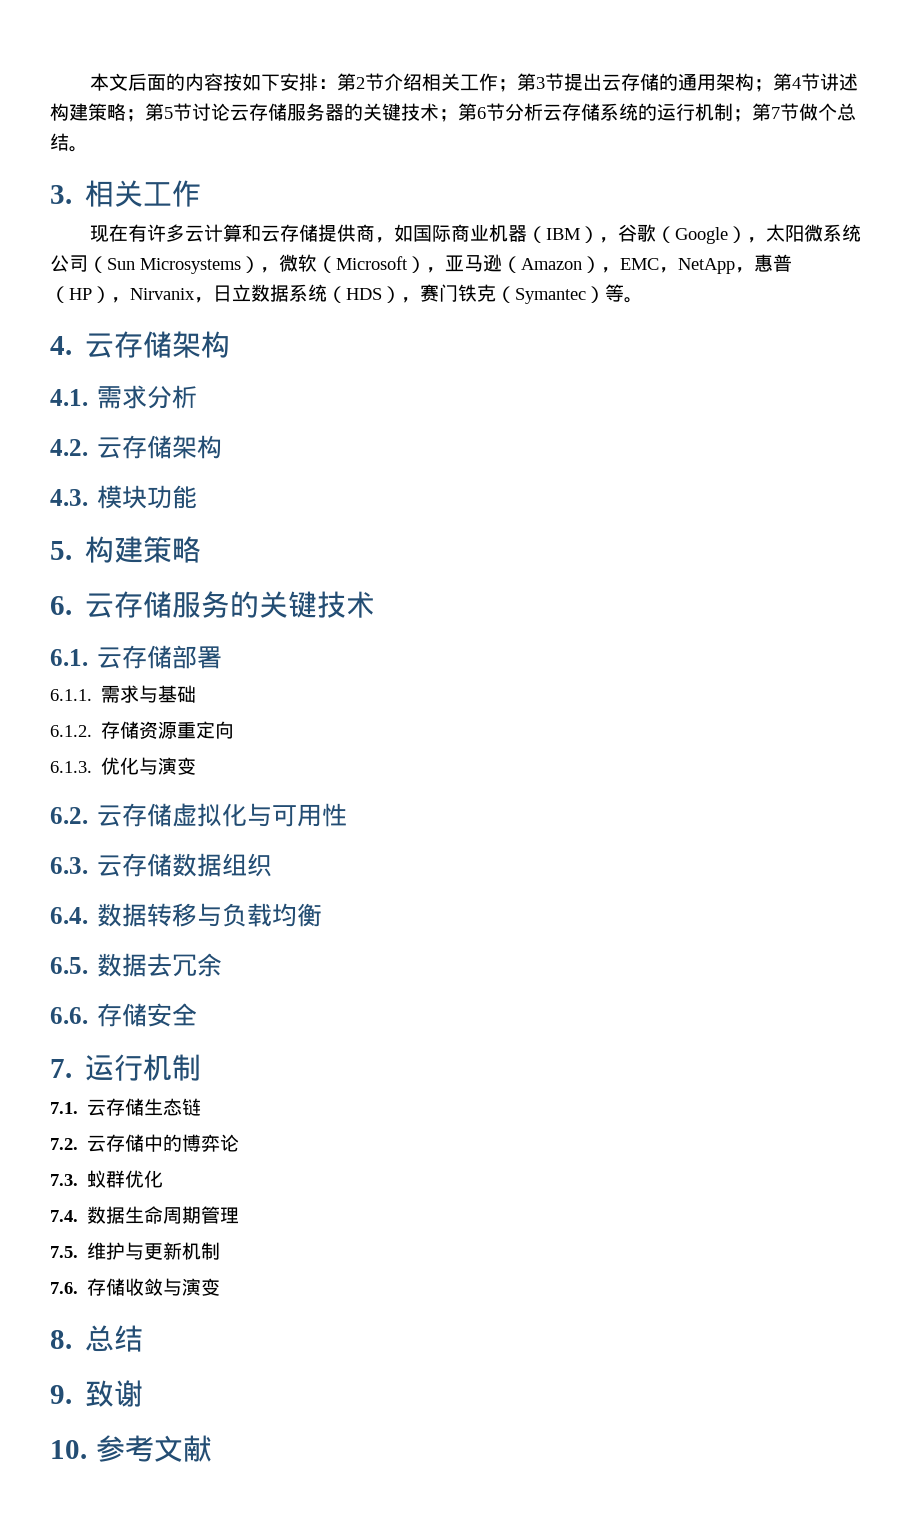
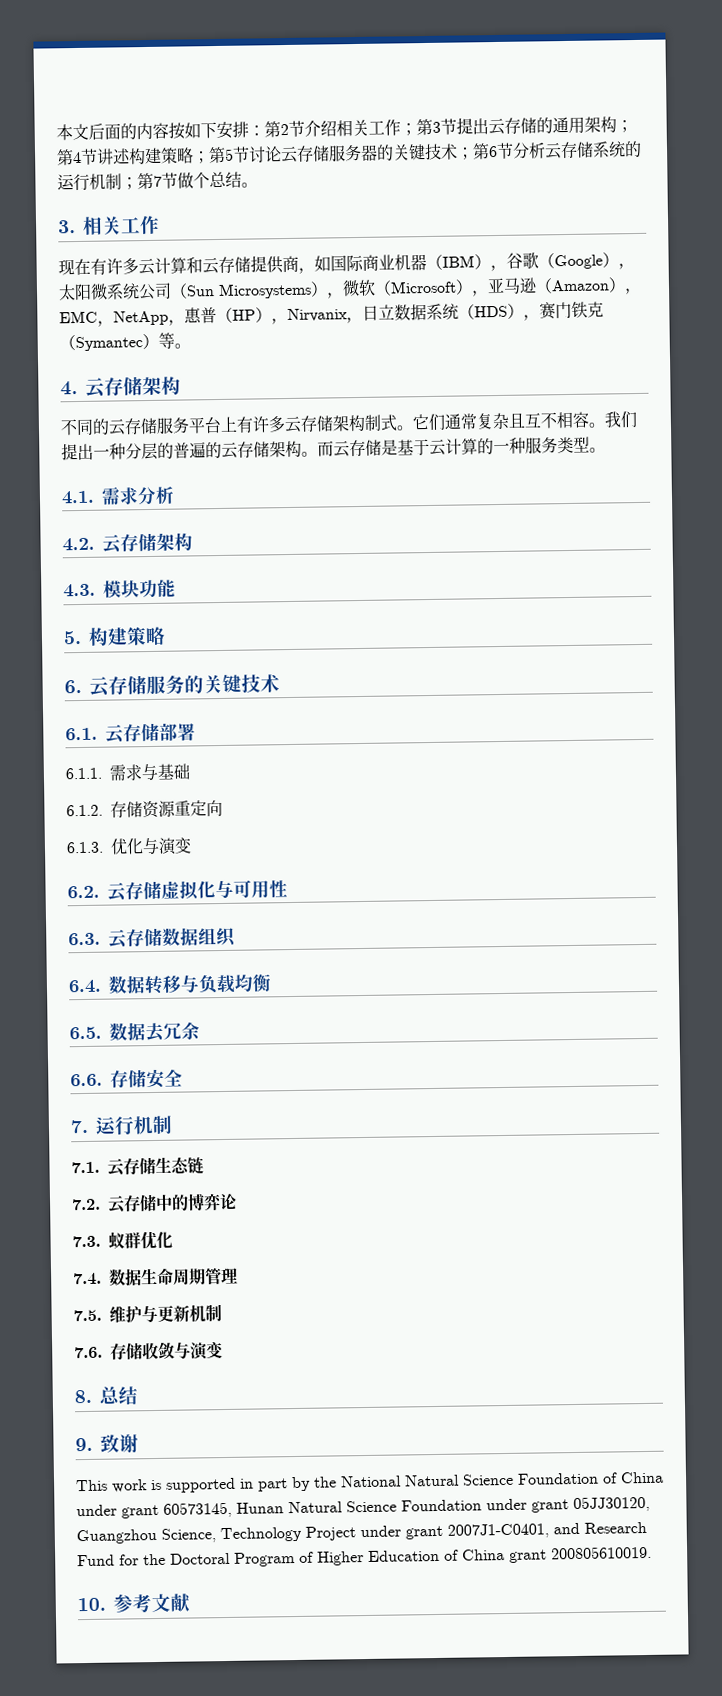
(231, 344) none -> [60,411,638,436] [61,436,606,461] // 不同的云存储服务平台上有许多云存储架构制式。它们通常复杂且互不相容。我们提出一种分层的普遍的云存储架构。而云存储是基于云计算的一种服务类型。
(144, 1393) none -> [76,1471,664,1493] [76,1495,650,1519] [76,1521,647,1545] [77,1545,652,1567] // This work is supported in part by the National Natural Science Foundation of China under grant 60573145, Hunan Natural Science Foundation under grant 05JJ30120, Guangzhou Science, Technology Project under grant 2007J1-C0401, and Research Fund for the Doctoral Program of Higher Education of China grant 200805610019.

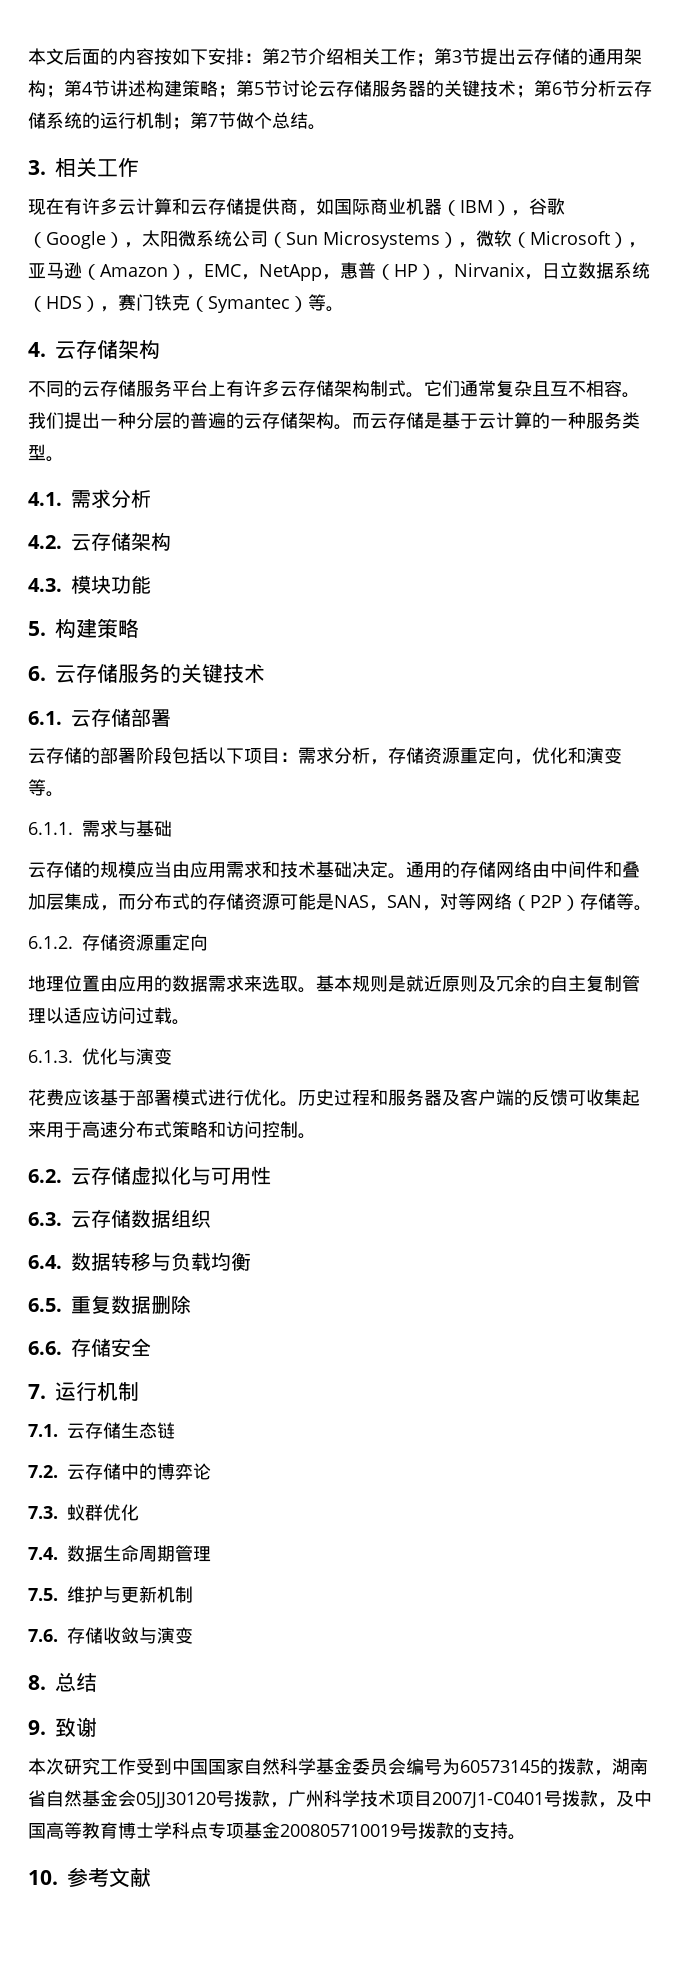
[65,763,191,781] 6.1.1.需求与基础 -> [28,747,622,765] [28,779,64,797] [28,820,172,837] [28,861,640,879] [28,893,652,911] 云存储的部署阶段包括以下项目：需求分析，存储资源重定向，优化和演变等。 // 6.1.1.需求与基础 // 云存储的规模应当由应用需求和技术基础决定。通用的存储网络由中间件和叠加层集成，而分布式的存储资源可能是NAS，SAN，对等网络（P2P）存储等。
[66,837,192,855] 6.1.3.优化与演变 -> [28,975,640,993] [28,1007,190,1025] [28,1048,172,1065] [28,1089,640,1107] [28,1121,316,1139] 地理位置由应用的数据需求来选取。基本规则是就近原则及冗余的自主复制管理以适应访问过载。 // 6.1.3.优化与演变 // 花费应该基于部署模式进行优化。历史过程和服务器及客户端的反馈可收集起来用于高速分布式策略和访问控制。
[109,1022,200,1043] 数据去冗余 -> [71,1295,191,1314] 重复数据删除
[76,1471,664,1493] [76,1495,650,1519] [76,1521,647,1545] [77,1545,652,1567] This work is supported in part by the National Natural Science Foundation of China under grant 60573145, Hunan Natural Science Foundation under grant 05JJ30120, Guangzhou Science, Technology Project under grant 2007J1-C0401, and Research Fund for the Doctoral Program of Higher Education of China grant 200805610019. -> [28,1758,648,1776] [28,1790,652,1808] [28,1822,526,1840] 本次研究工作受到中国国家自然科学基金委员会编号为60573145的拨款，湖南省自然基金会05JJ30120号拨款，广州科学技术项目2007J1-C0401号拨款，及中国高等教育博士学科点专项基金200805710019号拨款的支持。

